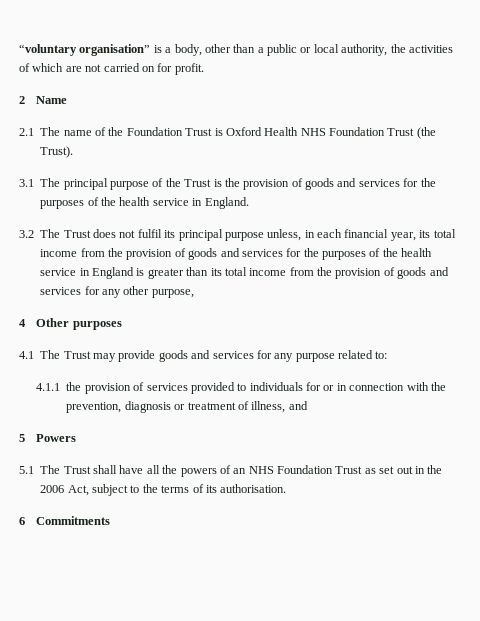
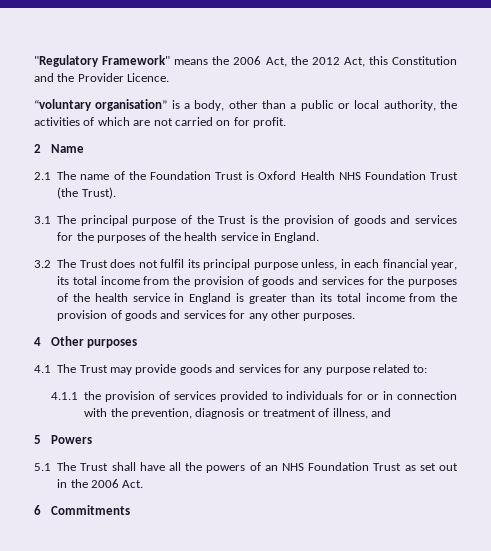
(19, 50) none -> [34,55,458,67] [34,73,170,82] "Regulatory Framework" means the 2006 Act, the 2012 Act, this Constitution and the Provider Licence. //
[151,289,194,298] purpose, -> [303,313,356,321] purposes.
[67,484,287,496] Act, subject to the terms of its authorisation. -> [122,480,144,488] Act.

